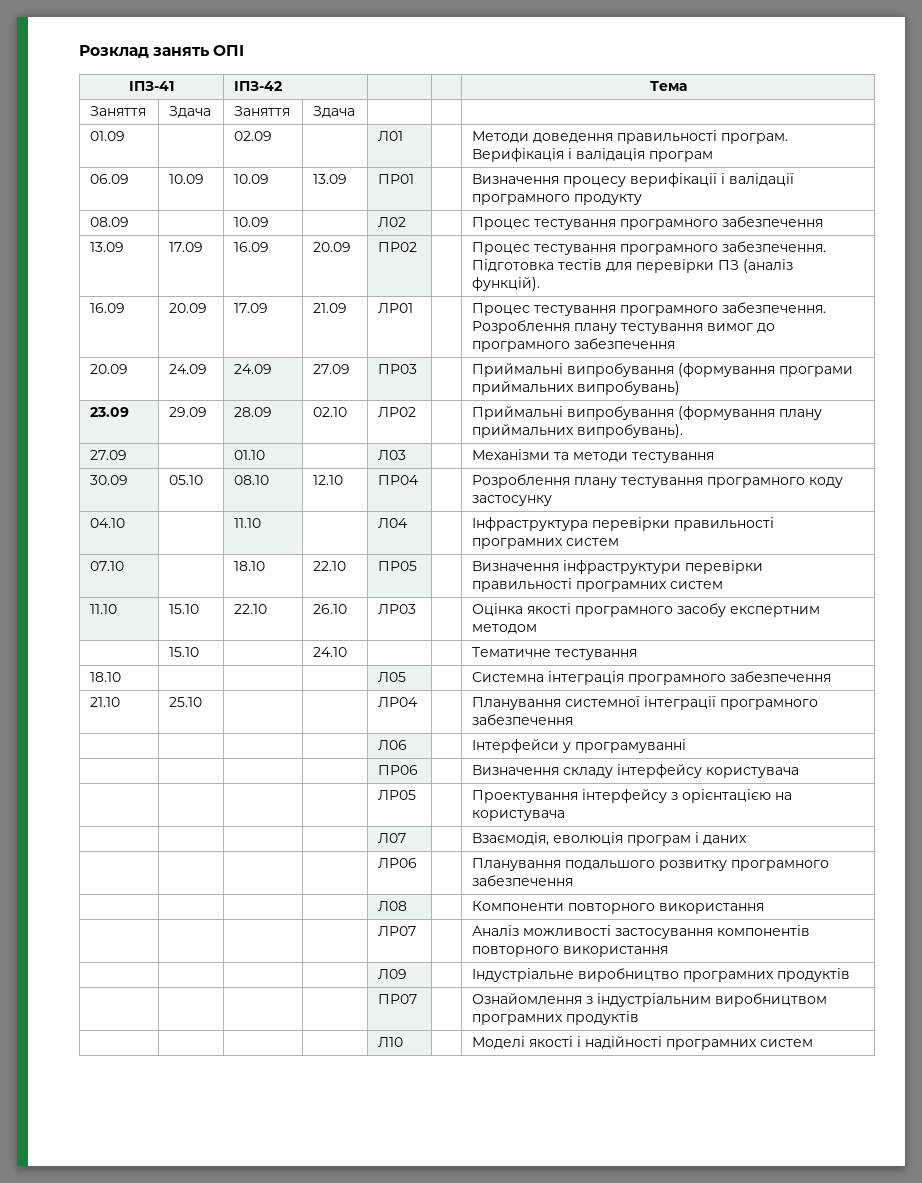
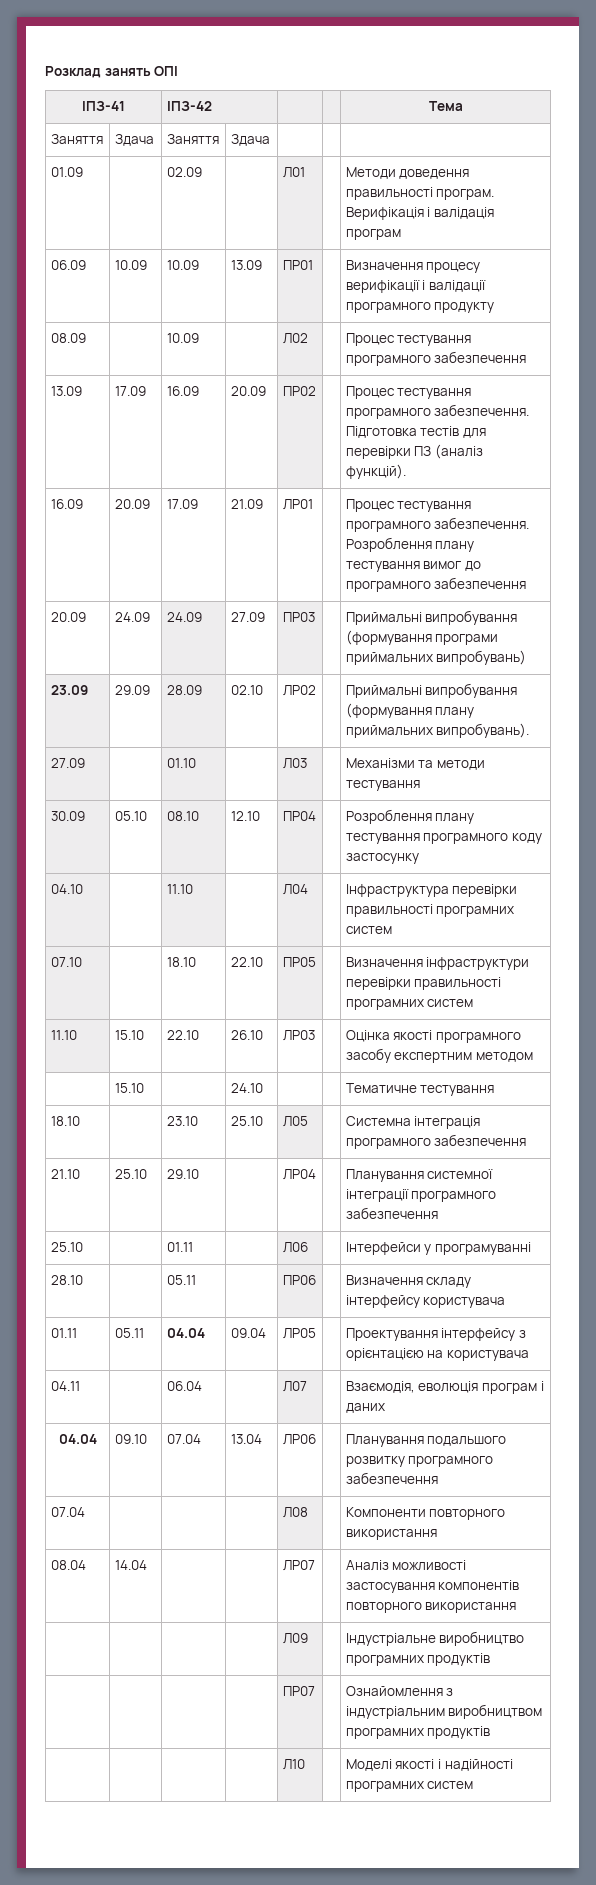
(122, 677) | -> [166,1116,198,1126] [230,1116,263,1126] 23.10 | 25.10
(203, 702) none -> [166,1169,199,1179] 29.10
(574, 719) | | -> [50,1242,83,1252] [166,1242,193,1252] 25.10 | | 01.11
(687, 746) | | -> [50,1275,83,1285] [166,1275,196,1285] 28.10 | | 05.11
(800, 772) | | | -> [50,1328,77,1338] [114,1328,144,1338] [166,1328,205,1338] [230,1328,266,1338] 01.11 | 05.11 | 04.04 | 09.04
(566, 815) | | -> [50,1381,80,1391] [166,1381,202,1391] 04.11 | | 06.04
(748, 840) | | | -> [58,1434,97,1444] [114,1434,147,1444] [166,1434,201,1444] [230,1434,262,1444] 04.04 | 09.10 | 07.04 | 13.04
(574, 880) none -> [50,1507,85,1517] 07.04
(765, 908) | -> [50,1560,86,1570] [114,1560,147,1570] 08.04 | 14.04

